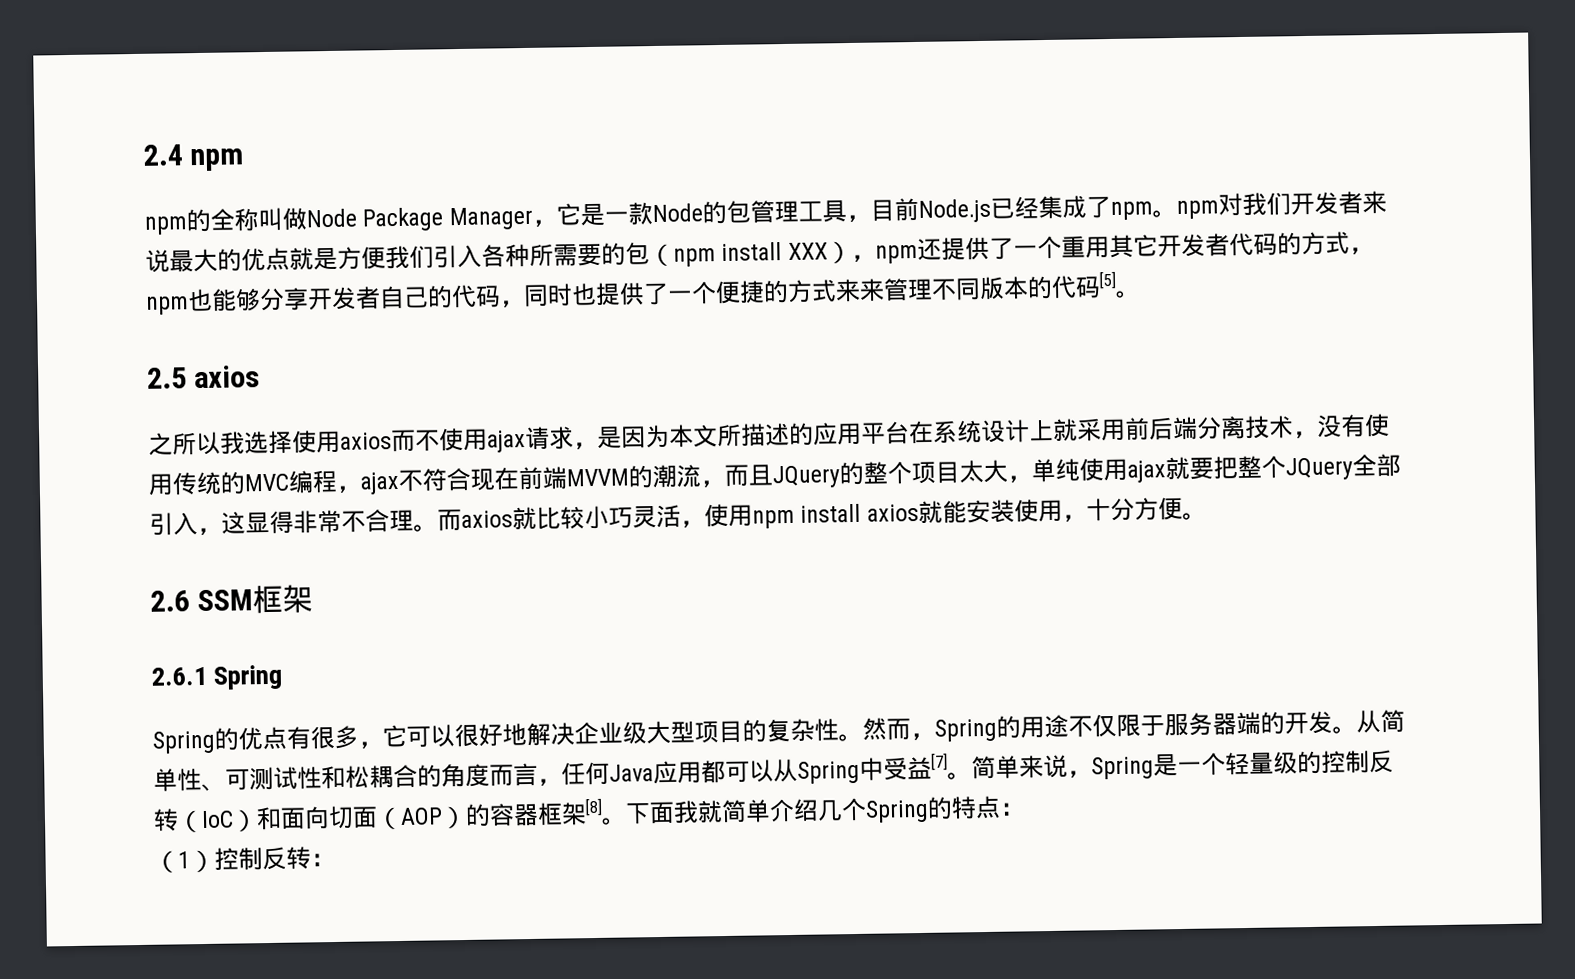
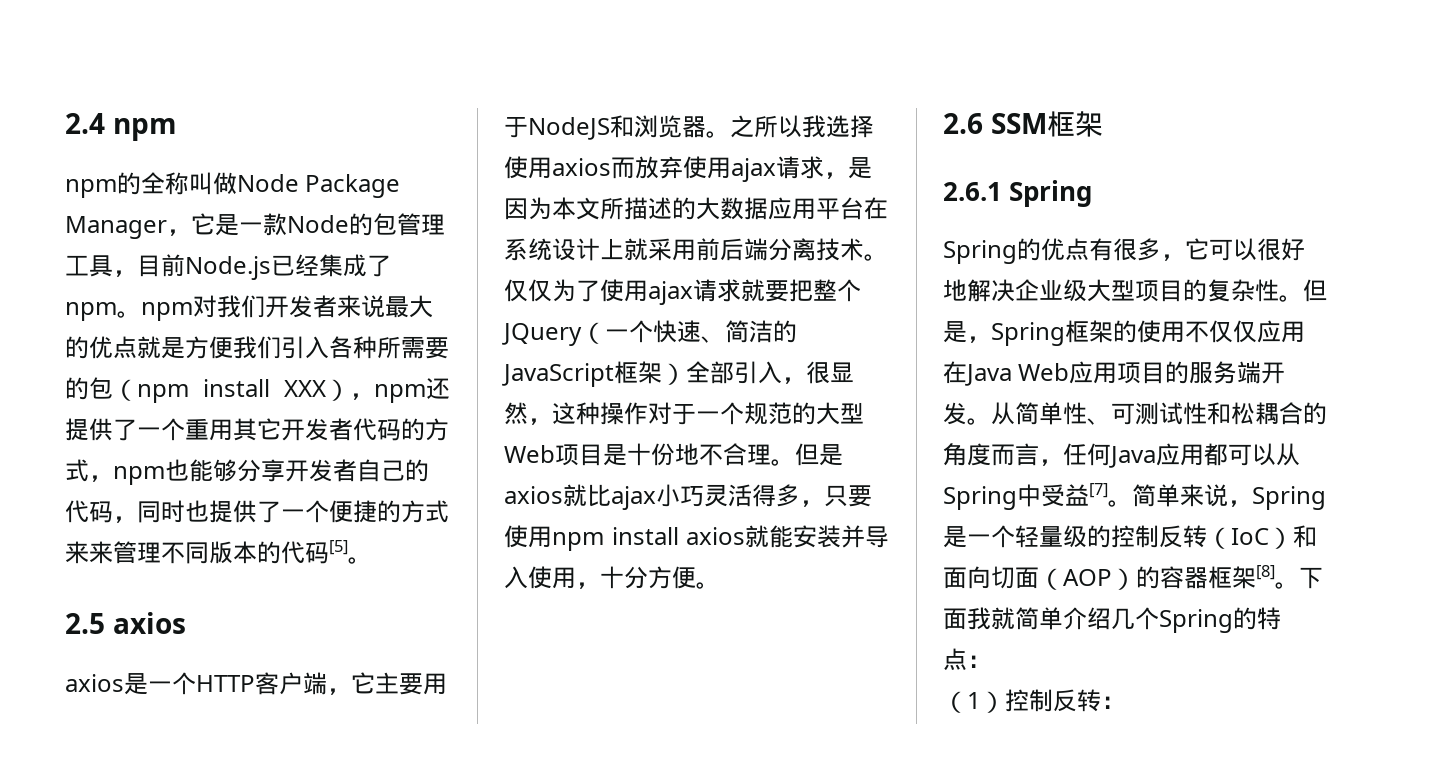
(261, 377) none -> [65,672,447,695] [504,115,730,140] axios是一个HTTP客户端，它主要用于NodeJS和浏览器。
[415,429,440,452] 不 -> [635,156,683,179] 放弃
(814, 434) none -> [696,197,768,220] 大数据
[1293,413,1390,439] [148,458,1166,496] ，没有使用传统的MVC编程，ajax不符合现在前端MVVM的潮流，而且JQuery的整个项目太大，单纯使用ajax -> [864,254,888,261] [504,279,741,305] 。仅仅为了使用ajax请求
[1352,453,1401,477] [149,509,342,536] 全部引入，这显得非常 -> [581,320,797,344] [502,361,854,387] [504,402,864,425] [504,443,699,466] （一个快速、简洁的JavaScript框架）全部引入，很显然，这种操作对于一个规范的大型Web项目是十份地
[437,509,462,532] 而 -> [795,443,843,466] 但是
[560,506,585,530] 较 -> [611,486,656,510] ajax
[680,520,705,528] ， -> [752,484,872,507] 得多，只要
(1015, 511) none -> [841,525,889,548] [504,566,528,589] 并导入
[862,711,1285,742] 然而，Spring的用途不仅限于服务器端的 -> [1303,279,1327,302] [943,320,1305,346] [943,361,1262,386] 但是，Spring框架的使用不仅仅应用在Java Web应用项目的服务端

